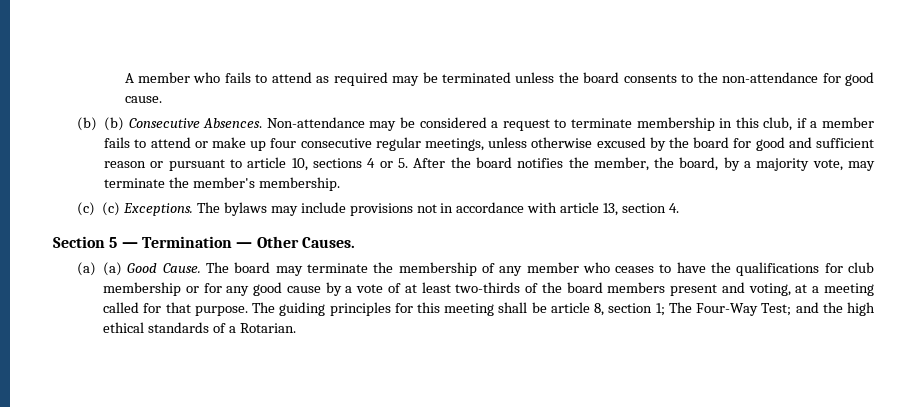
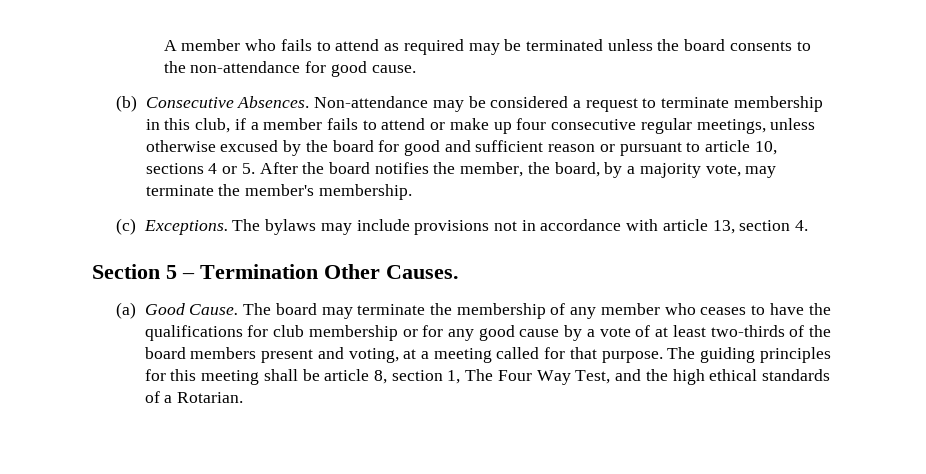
[104,117,125,131] (b) -> (137, 103) none
[102,202,121,216] (c) -> (136, 226) none
[121,236,253,248] — Termination — -> [182,264,318,279] – Termination
[103,262,123,276] (a) -> (136, 310) none
[655,302,792,316] 1; The Four-Way Test; -> [447,369,611,385] 1, The Four Way Test,

